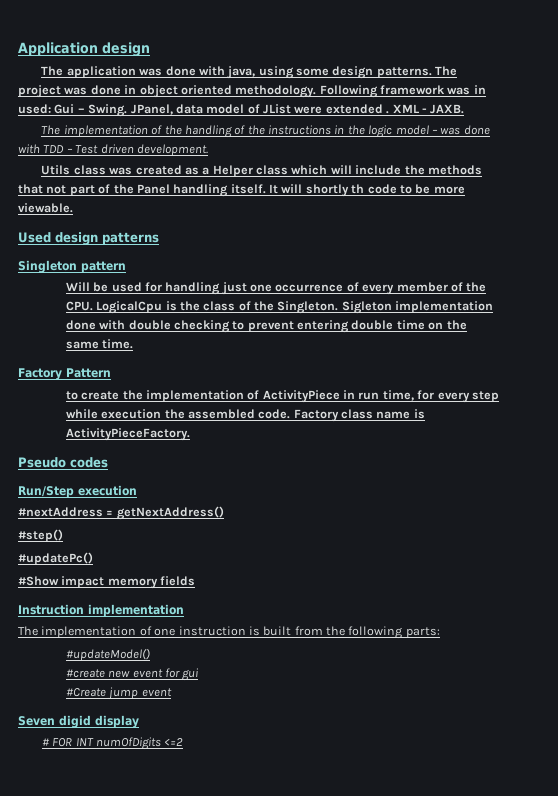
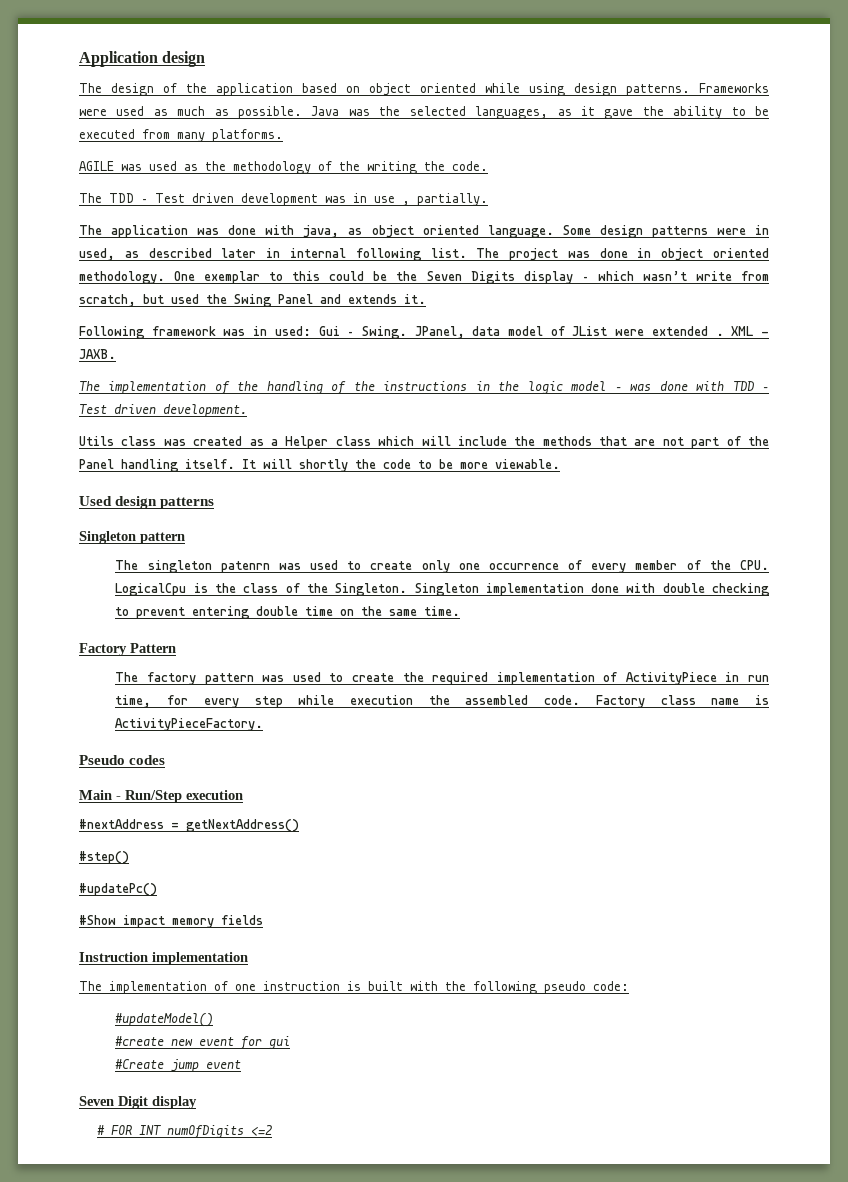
(150, 49) none -> [79,83,769,96] [79,106,769,119] [79,129,283,142] [79,161,488,174] [79,193,488,206] // The design of the application based on object oriented while using design patterns. Frameworks were used as much as possible. Java was the selected languages, as it gave the ability to be executed from many platforms. // AGILE was used as the methodology of the writing the code. // The TDD – Test driven development was in use , partially.
[258,66,432,79] using some design patterns. -> [348,225,769,238] [79,248,467,261] as object oriented language. Some design patterns were in used, as described later in internal following list.
(317, 91) none -> [174,271,770,284] [79,294,426,307] One exemplar to this could be the Seven Digits display – which wasn’t write from scratch, but used the Swing Panel and extends it. //
(43, 189) none -> [634,439,656,446] are
[351,184,365,194] th -> [355,459,376,469] the
[65,282,247,295] Will be used for handling just -> [115,560,450,573] The singleton patenrn was used to create only
[341,301,392,314] Sigleton -> [414,583,479,596] Singleton
(111, 373) none -> [115,672,321,685] The factory pattern was used
(143, 395) none -> [432,672,489,685] required
(108, 462) none -> [79,790,121,800] Main -
[294,626,323,636] from -> [410,981,438,991] with
[405,627,440,638] parts: -> [544,981,629,994] pseudo code:
[59,715,91,728] digid -> [118,1096,148,1109] Digit

